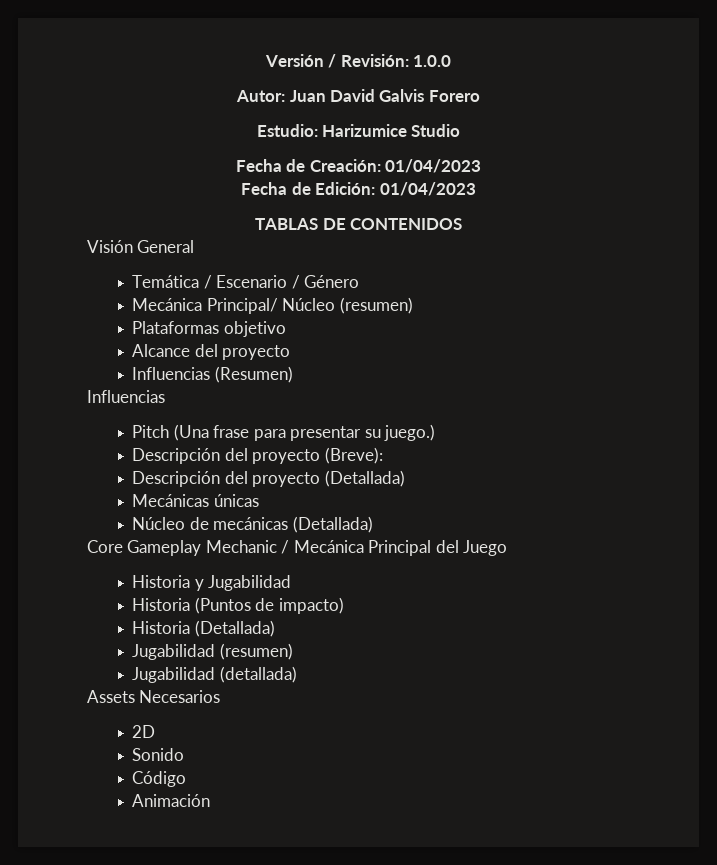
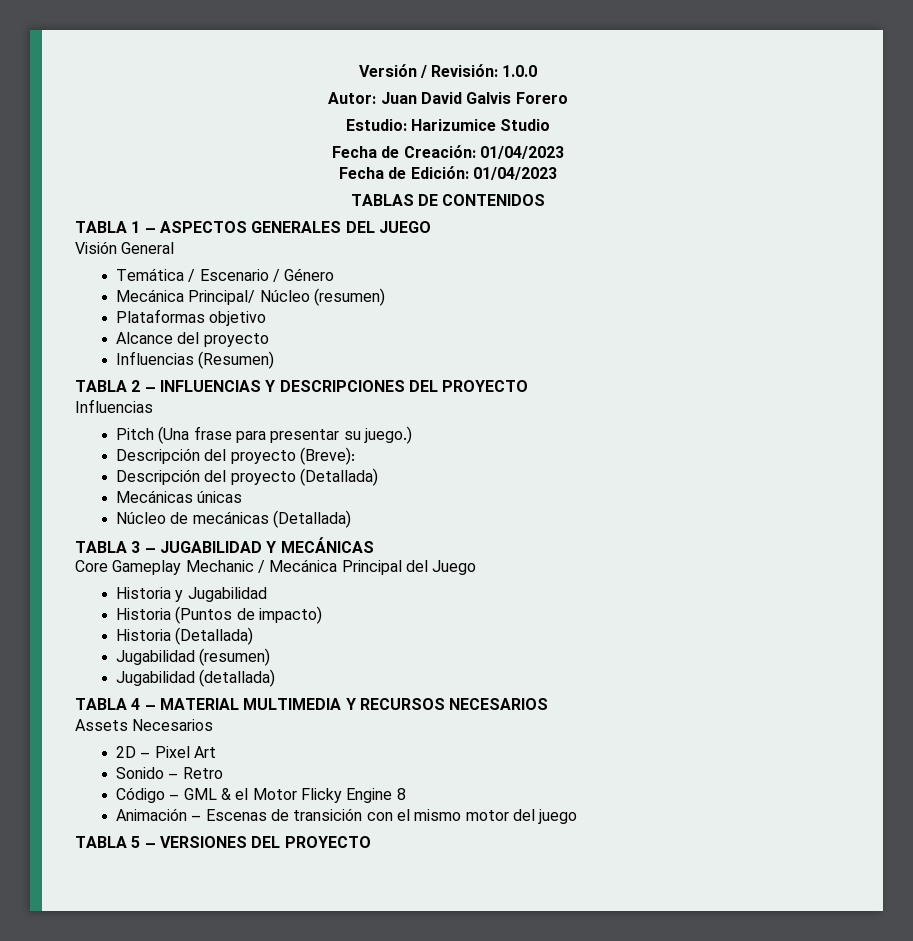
(462, 224) none -> [75,221,431,233] // TABLA 1 – ASPECTOS GENERALES DEL JUEGO
(293, 374) none -> [75,380,529,392] // TABLA 2 – INFLUENCIAS Y DESCRIPCIONES DEL PROYECTO
(373, 524) none -> [75,537,374,553] // TABLA 3 – JUGABILIDAD Y MECÁNICAS
(297, 674) none -> [75,698,549,710] // TABLA 4 – MATERIAL MULTIMEDIA Y RECURSOS NECESARIOS
(156, 731) none -> [140,746,216,758] – Pixel Art
(185, 754) none -> [168,767,223,779] – Retro
[132,794,211,807] // Animación -> [169,788,406,803] [116,808,578,824] [75,836,371,848] – GML & el Motor Flicky Engine 8 // Animación – Escenas de transición con el mismo motor del juego // TABLA 5 – VERSIONES DEL PROYECTO

